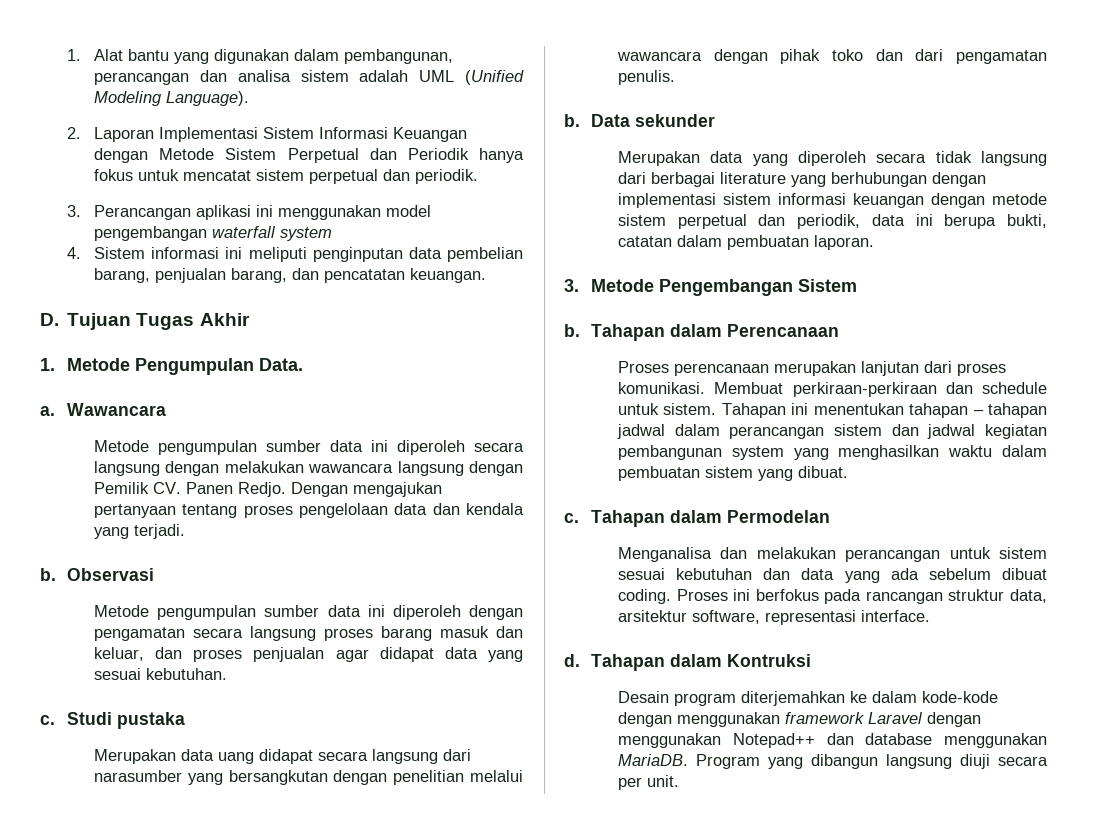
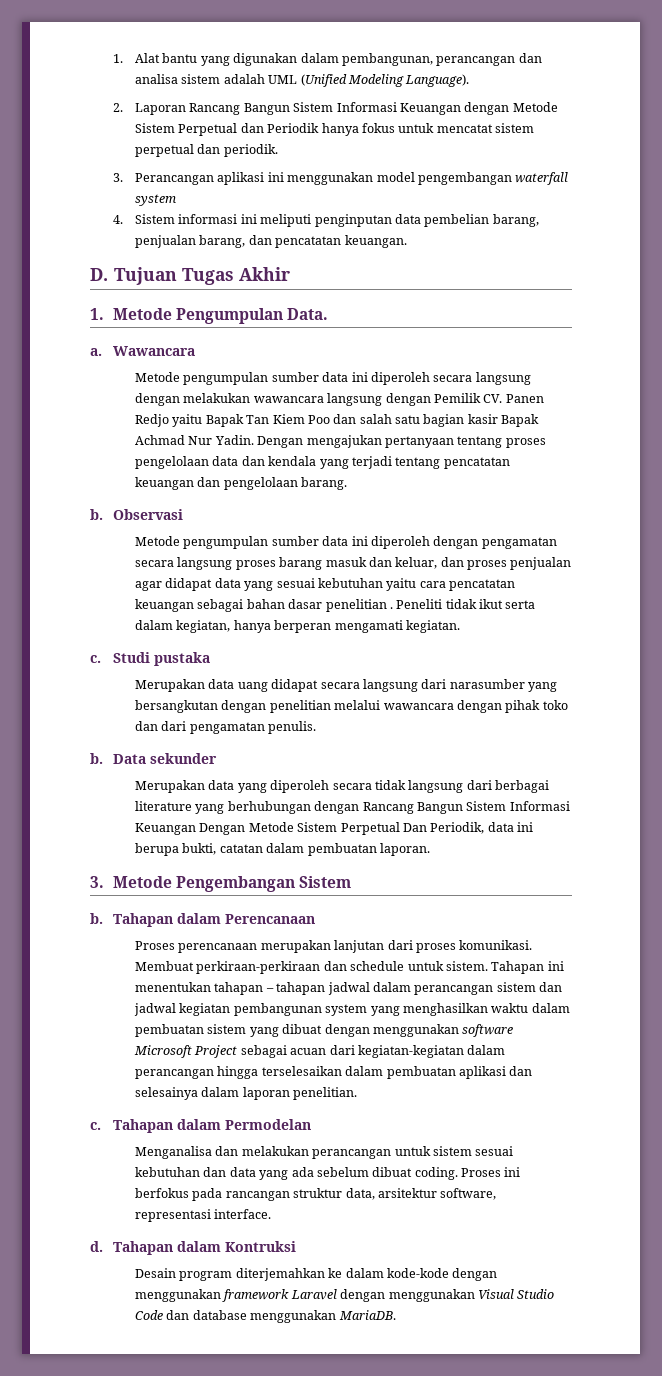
[159,127,259,142] Implementasi -> [189,103,290,115] Rancang Bangun
[238,482,287,497] Redjo. -> [135,414,540,427] [135,435,254,445] Redjo yaitu Bapak Tan Kiem Poo dan salah satu bagian kasir Bapak Achmad Nur Yadin.
[134,524,186,539] terjadi. -> [351,456,510,469] [135,477,348,490] terjadi tentang pencatatan keuangan dan pengelolaan barang.
[146,668,228,680] kebutuhan. -> [317,578,516,591] [135,599,536,612] [135,620,460,633] kebutuhan yaitu cara pencatatan keuangan sebagai bahan dasar penelitian . Peneliti tidak ikut serta dalam kegiatan, hanya berperan mengamati kegiatan.
[618,193,1047,208] [618,214,861,229] implementasi sistem informasi keuangan dengan metode sistem perpetual dan periodik, -> [362,801,570,814] [135,822,485,835] Rancang Bangun Sistem Informasi Keuangan Dengan Metode Sistem Perpetual Dan Periodik,
[798,466,849,478] dibuat. -> [282,1024,514,1037] [134,1045,506,1058] [135,1066,533,1079] [135,1087,358,1100] dibuat dengan menggunakan software Microsoft Project sebagai acuan dari kegiatan-kegiatan dalam perancangan hingga terselesaikan dalam pembuatan aplikasi dan selesainya dalam laporan penelitian.
[732,733,815,748] Notepad++ -> [477,1289,555,1299] [135,1310,164,1320] Visual Studio Code
[696,754,1048,769] [618,775,680,790] Program yang dibangun langsung diuji secara per unit. -> (396, 1315) none

